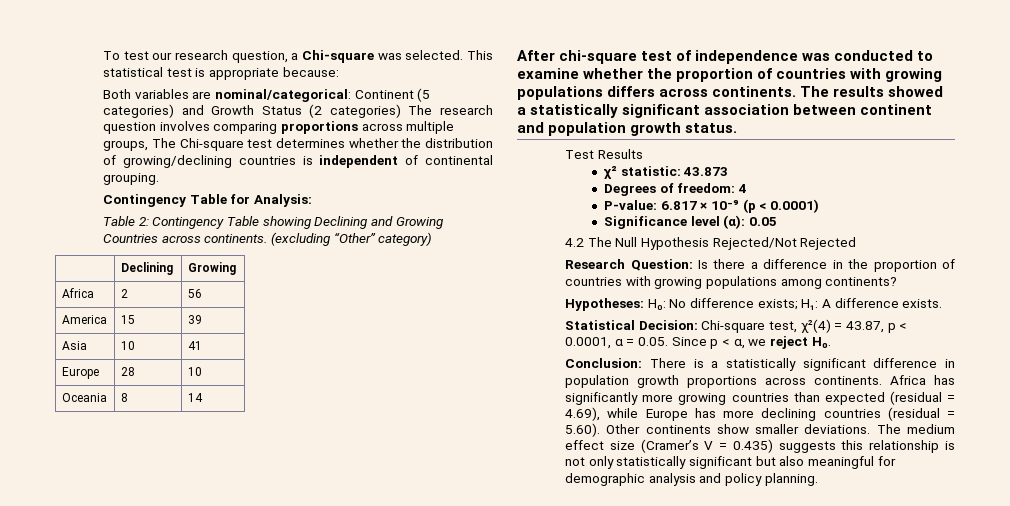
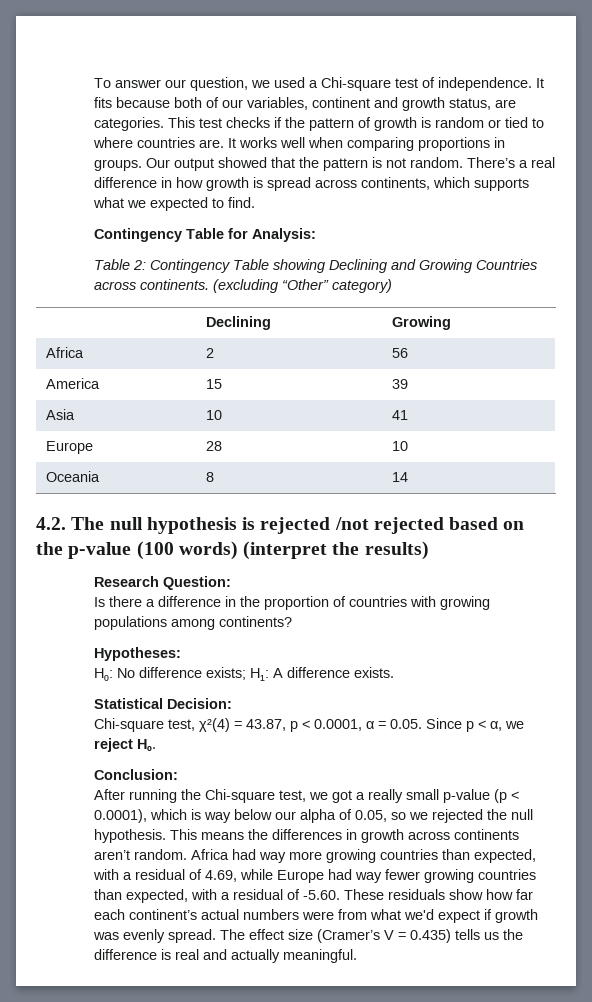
[123,50,494,63] [103,67,339,80] [103,88,431,102] [103,104,493,118] [103,121,455,134] [103,138,494,151] [103,155,493,168] [103,173,160,185] test our research question, a Chi-square was selected. This statistical test is appropriate because: // Both variables are nominal/categorical: Continent (5 categories) and Growth Status (2 categories) The research question involves comparing proportions across multiple groups, The Chi-square test determines whether the distribution of growing/declining countries is independent of continental grouping. -> [114,77,544,91] [93,97,516,111] [93,117,544,131] [92,137,505,151] [93,157,555,171] [93,177,529,191] [92,197,255,211] answer our question, we used a Chi-square test of independence. It fits because both of our variables, continent and growth status, are categories. This test checks if the pattern of growth is random or tied to where countries are. It works well when comparing proportions in groups. Our output showed that the pattern is not random. There’s a real difference in how growth is spread across continents, which supports what we expected to find.
[517,50,934,64] [517,68,943,82] [517,86,944,100] [517,104,933,118] [517,122,738,136] [565,149,643,159] [604,166,729,180] [604,183,747,196] [604,199,819,213] [604,215,777,229] [565,237,857,250] After chi-square test of independence was conducted to examine whether the proportion of countries with growing populations differs across continents. The results showed a statistically significant association between continent and population growth status. // Test Results // χ² statistic: 43.873 // Degrees of freedom: 4 // P-value: 6.817 × 10⁻⁹ (p < 0.0001) // Significance level (α): 0.05 // 4.2 The Null Hypothesis Rejected/Not Rejected -> [36,517,525,534] [36,541,429,560] 4.2. The null hypothesis is rejected /not rejected based on the p-value (100 words) (interpret the results)
(693, 265) none -> (231, 583) //
(645, 304) none -> (181, 654) //
(698, 325) none -> (232, 703) //
[649,358,955,371] [565,375,955,388] [565,391,956,405] [565,407,955,421] [565,423,955,437] There is a statistically significant difference in population growth proportions across continents. Africa has significantly more growing countries than expected (residual = 4.69), while Europe has more declining countries (residual = 5.60). Other continents show smaller deviations. The medium -> [93,789,519,803] [93,809,533,823] [93,829,519,843] [93,849,536,863] [92,869,536,883] [93,889,533,903] [93,909,538,923] [92,929,245,943] // After running the Chi-square test, we got a really small p-value (p < 0.0001), which is way below our alpha of 0.05, so we rejected the null hypothesis. This means the differences in growth across continents aren’t random. Africa had way more growing countries than expected, with a residual of 4.69, while Europe had way fewer growing countries than expected, with a residual of -5.60. These residuals show how far each continent’s actual numbers were from what we'd expect if growth was evenly spread. The
[778,440,955,453] [565,456,896,469] [565,473,818,486] suggests this relationship is not only statistically significant but also meaningful for demographic analysis and policy planning. -> [454,929,523,940] [93,949,357,963] tells us the difference is real and actually meaningful.

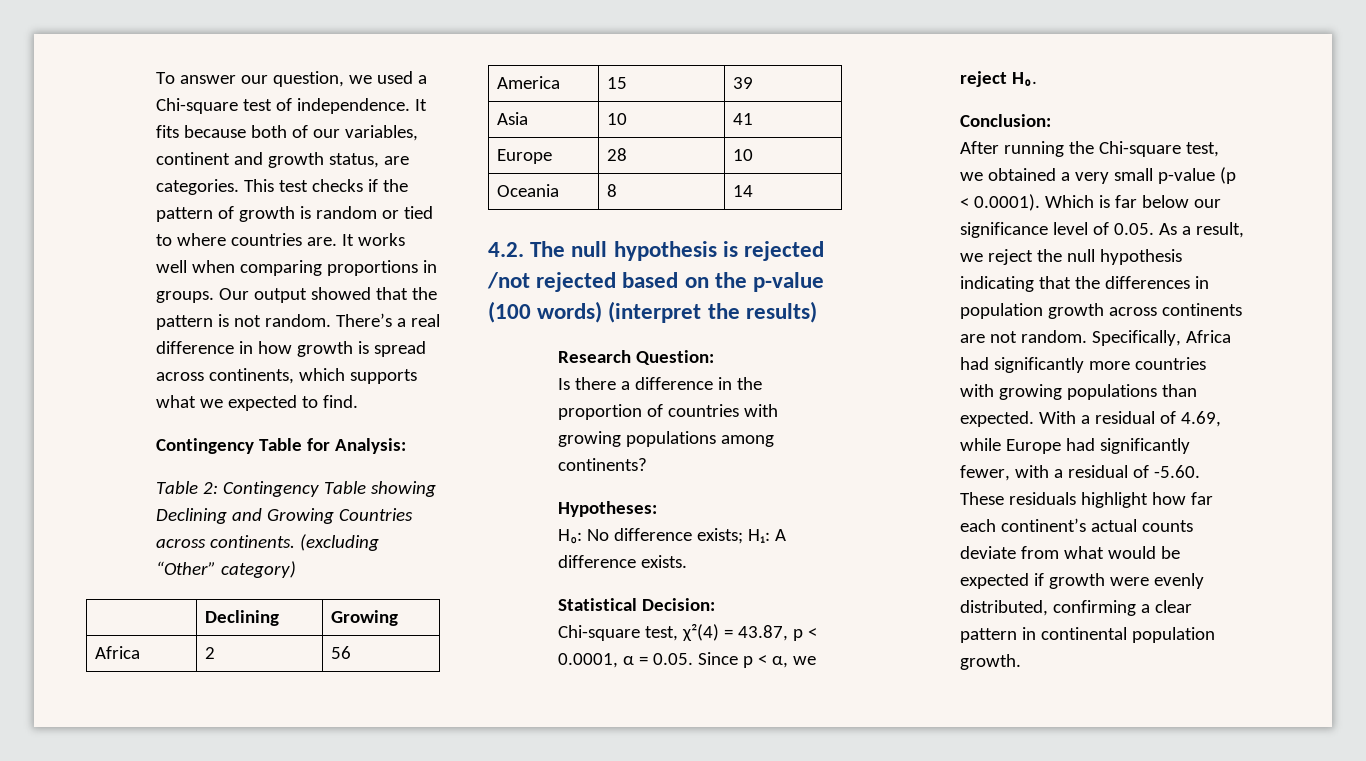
[331,789,403,803] got a really -> [987,168,1109,184] obtained a very
[93,809,533,823] [93,829,244,843] 0.0001), which is way below our alpha of 0.05, so we rejected the null hypothesis. This means -> [973,194,1221,211] [959,222,1244,238] [959,249,1182,265] [959,276,1071,292] 0.0001). Which is far below our significance level of 0.05. As a result, we reject the null hypothesis indicating that
(357, 834) none -> [959,303,1043,319] population
[93,849,536,863] [92,869,119,880] aren’t random. Africa had way more growing countries than expected, with -> [959,330,1231,346] [959,357,1206,373] [959,384,1197,400] [959,411,1076,427] are not random. Specifically, Africa had significantly more countries with growing populations than expected. With
[354,869,536,883] [93,889,188,903] way fewer growing countries than expected, -> [1099,438,1190,454] [959,465,1010,481] significantly fewer,
[448,889,483,900] show -> [1080,492,1148,508] highlight
[242,909,538,923] [92,929,523,943] [93,949,357,963] numbers were from what we'd expect if growth was evenly spread. The effect size (Cramer’s V = 0.435) tells us the difference is real and actually meaningful. -> [1141,520,1193,532] [959,546,1180,559] [959,573,1204,589] [959,600,1192,616] [959,627,1215,643] [959,654,1021,670] counts deviate from what would be expected if growth were evenly distributed, confirming a clear pattern in continental population growth.

